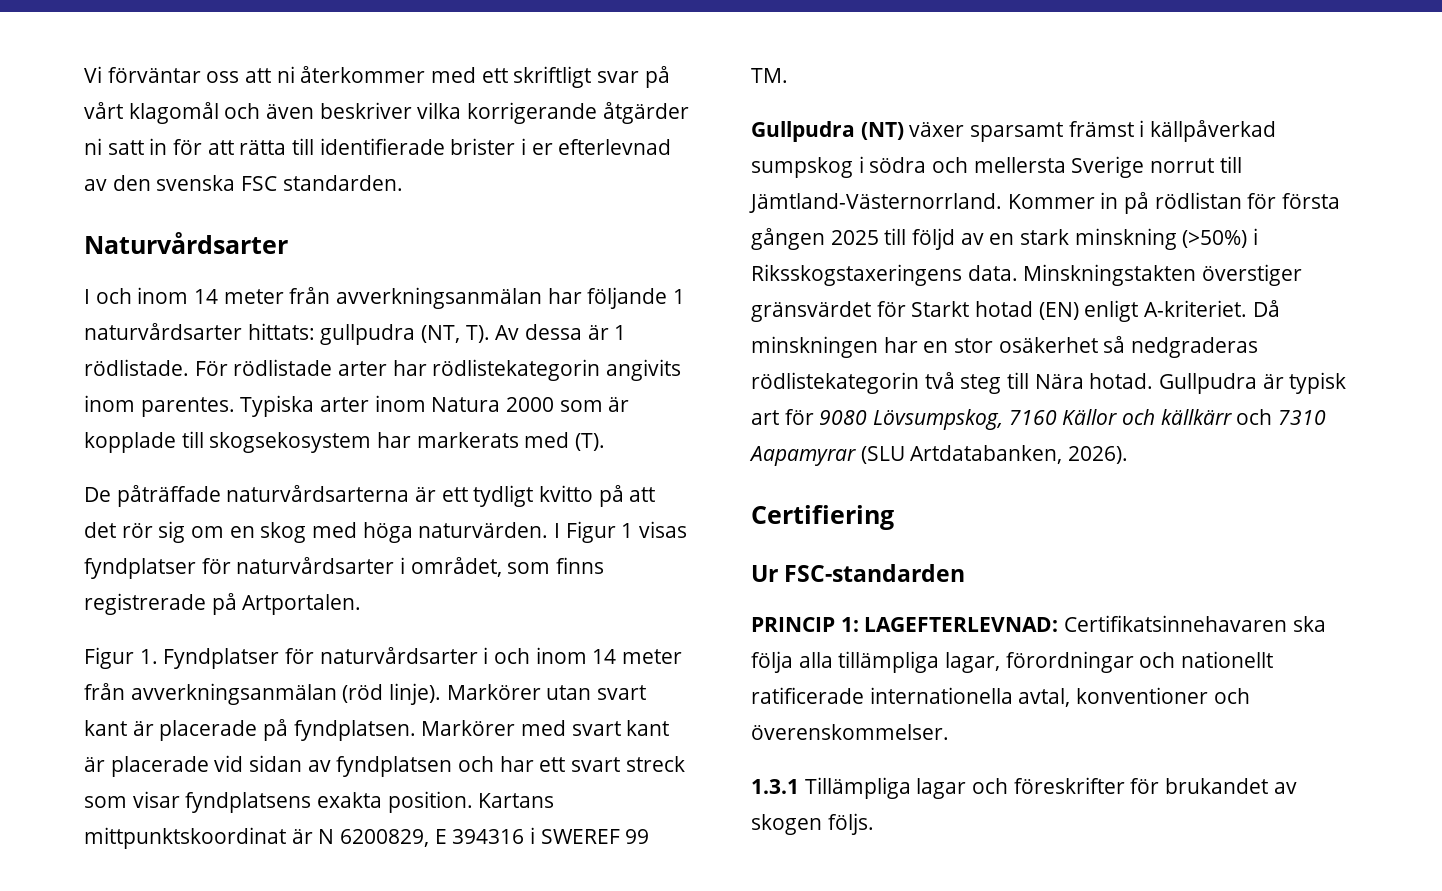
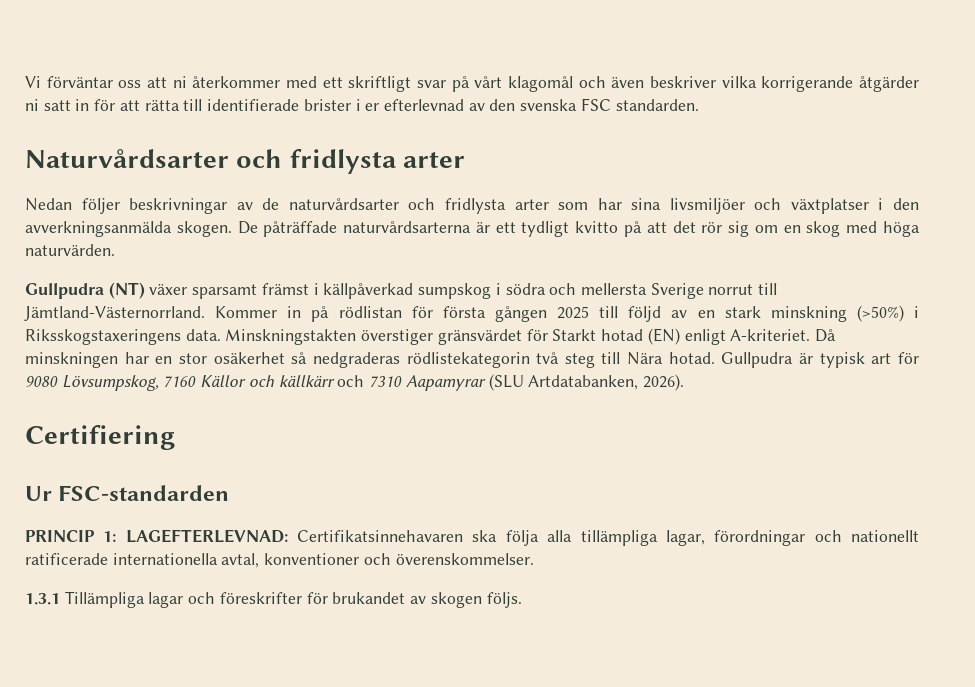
[84,287,686,309] [84,323,627,345] [84,359,682,381] [84,395,630,417] [84,431,606,453] // I och inom 14 meter från avverkningsanmälan har följande 1 naturvårdsarter hittats: gullpudra (NT, T). Av dessa är 1 rödlistade. För rödlistade arter har rödlistekategorin angivits inom parentes. Typiska arter inom Natura 2000 som är kopplade till skogsekosystem har markerats med (T). // -> [236,149,466,174] [25,198,919,214] [25,221,232,237] och fridlysta arter // Nedan följer beskrivningar av de naturvårdsarter och fridlysta arter som har sina livsmiljöer och växtplatser i den avverkningsanmälda skogen.
[554,521,688,543] [84,557,605,579] [84,593,362,615] [84,647,683,669] [84,683,647,705] [84,719,670,741] [84,755,685,777] [84,791,555,813] [84,827,650,849] [751,68,788,83] I Figur 1 visas fyndplatser för naturvårdsarter i området, som finns registrerade på Artportalen. // Figur 1. Fyndplatser för naturvårdsarter i och inom 14 meter från avverkningsanmälan (röd linje). Markörer utan svart kant är placerade på fyndplatsen. Markörer med svart kant är placerade vid sidan av fyndplatsen och har ett svart streck som visar fyndplatsens exakta position. Kartans mittpunktskoordinat är N 6200829, E 394316 i SWEREF 99 TM. -> (115, 250) none

